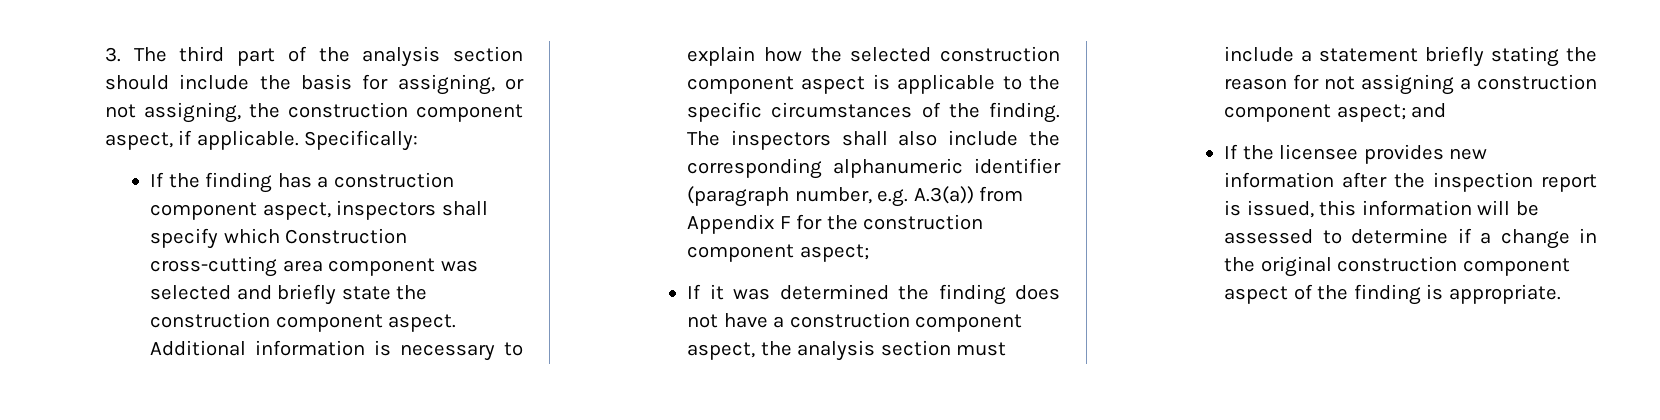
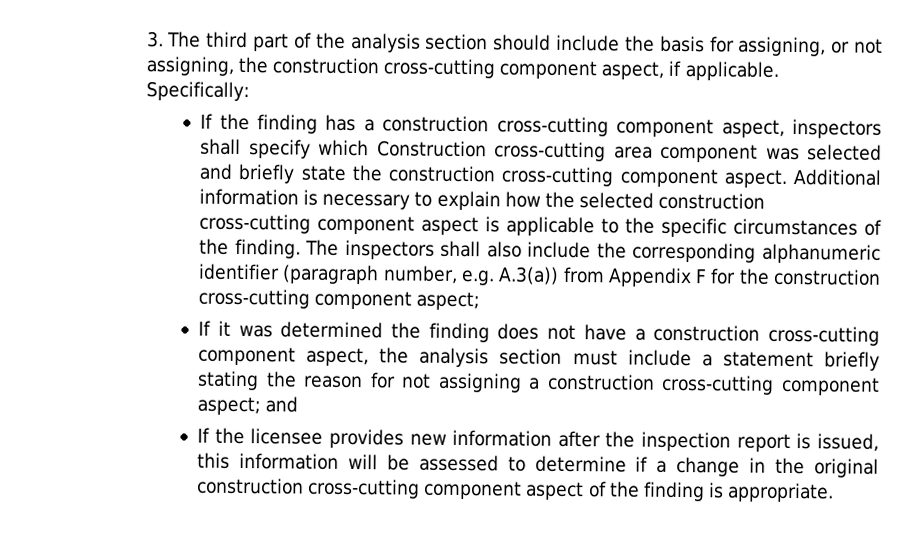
(408, 110) none -> [383,58,496,79] cross-cutting
(454, 180) none -> [496,116,609,137] cross-cutting
(271, 320) none -> [501,166,615,187] cross-cutting
(1060, 54) none -> [199,213,312,234] cross-cutting
(984, 222) none -> [198,288,311,309] cross-cutting
(910, 320) none -> [767,325,880,346] cross-cutting
(1597, 82) none -> [661,374,775,395] cross-cutting
(1458, 264) none -> [307,478,421,499] cross-cutting

